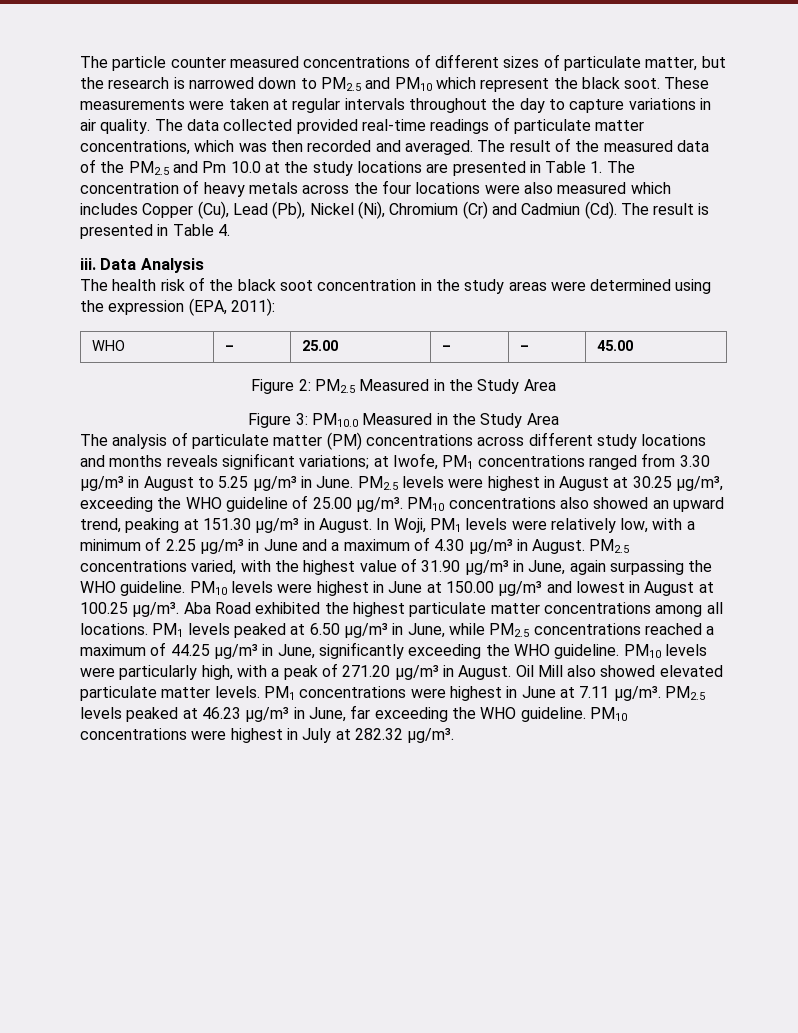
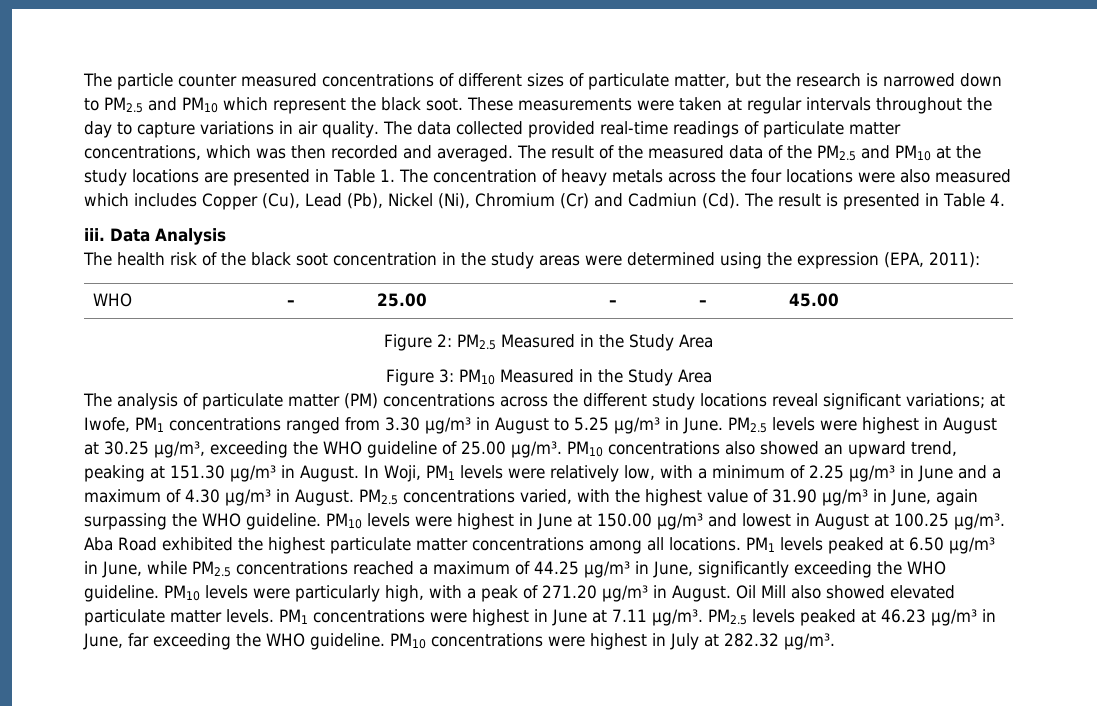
[202,161,261,173] Pm 10.0 -> [895,145,931,161] PM10
[312,413,359,427] PM10.0 -> [458,369,495,385] PM10
(525, 441) none -> [553,393,578,407] the
[80,455,218,467] and months reveals -> [772,393,818,407] reveal

